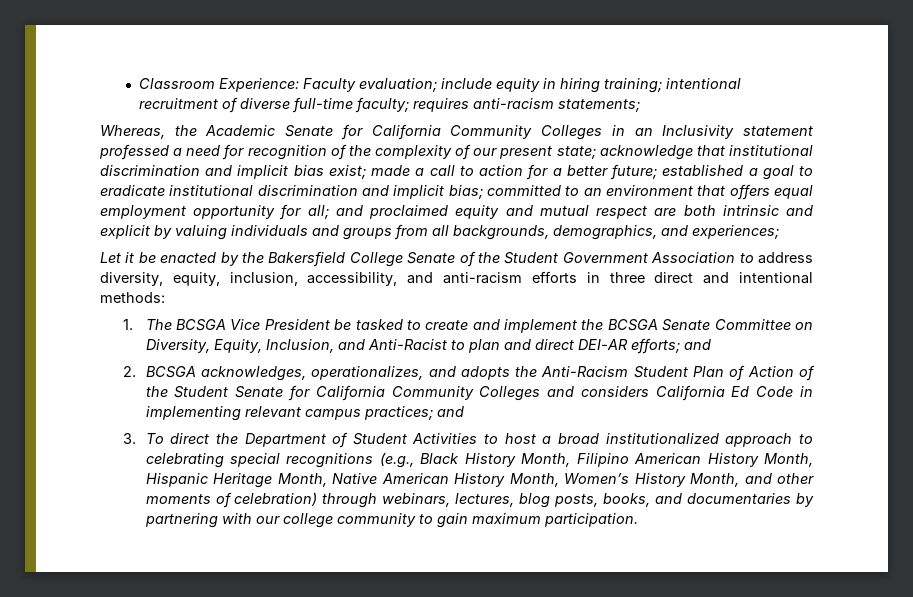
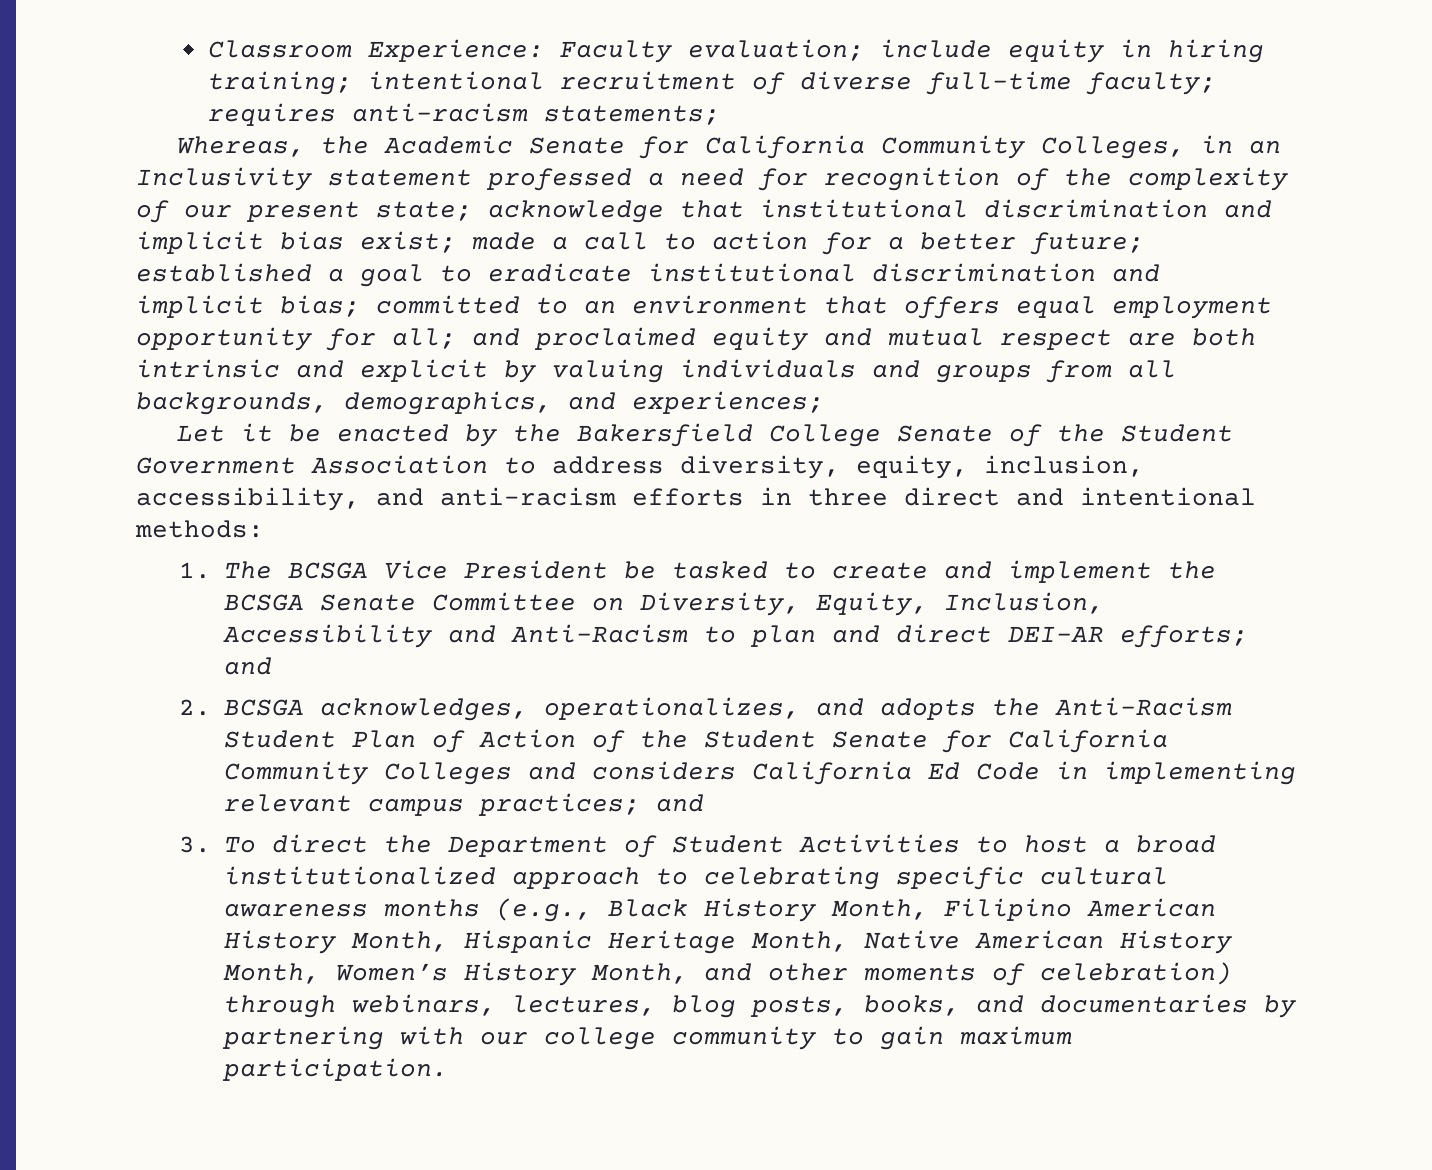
[541,125,603,140] Colleges -> [1040,136,1185,159] Colleges,
[337,339,447,350] and Anti-Racist -> [222,624,688,648] Accessibility and Anti-Racism
[230,453,374,468] special recognitions -> [895,866,1168,890] [223,899,480,917] specific cultural awareness months

